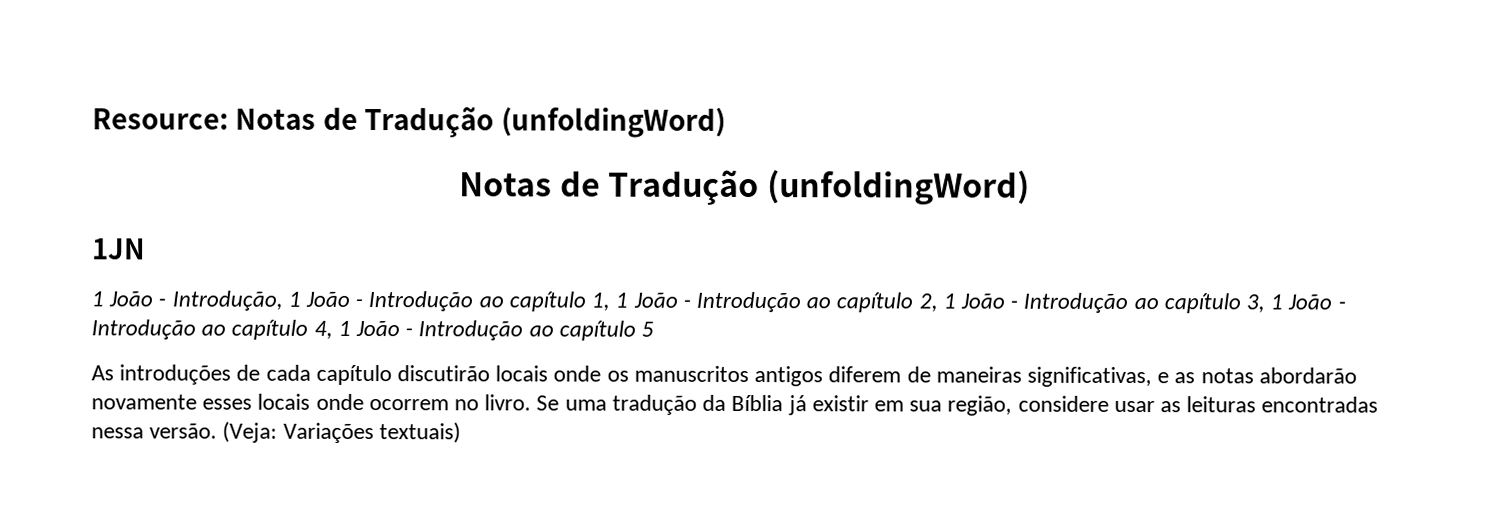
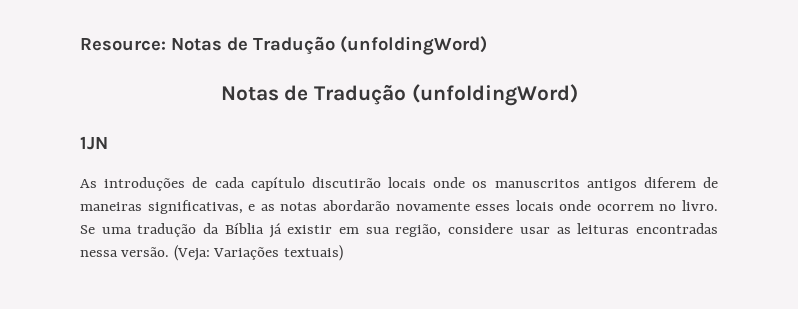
[91,290,1346,314] [91,319,655,341] // 1 João - Introdução, 1 João - Introdução ao capítulo 1, 1 João - Introdução ao capítulo 2, 1 João - Introdução ao capítulo 3, 1 João - Introdução ao capítulo 4, 1 João - Introdução ao capítulo 5 -> (108, 143) none

